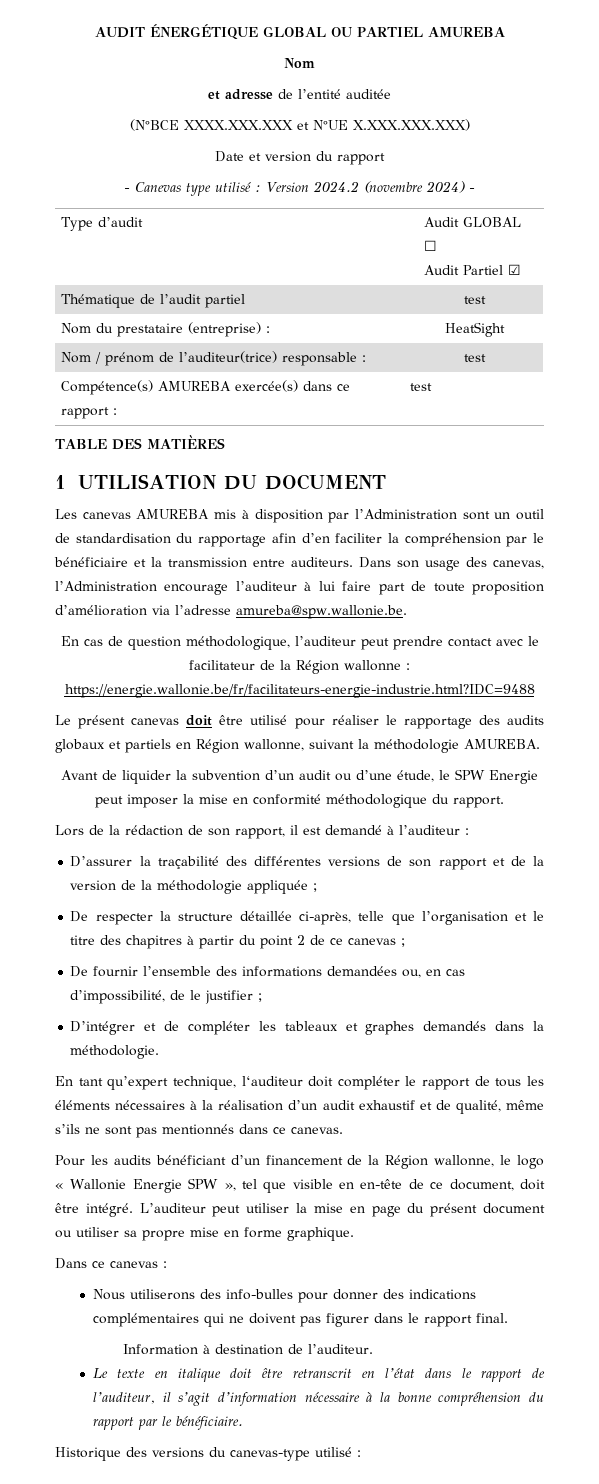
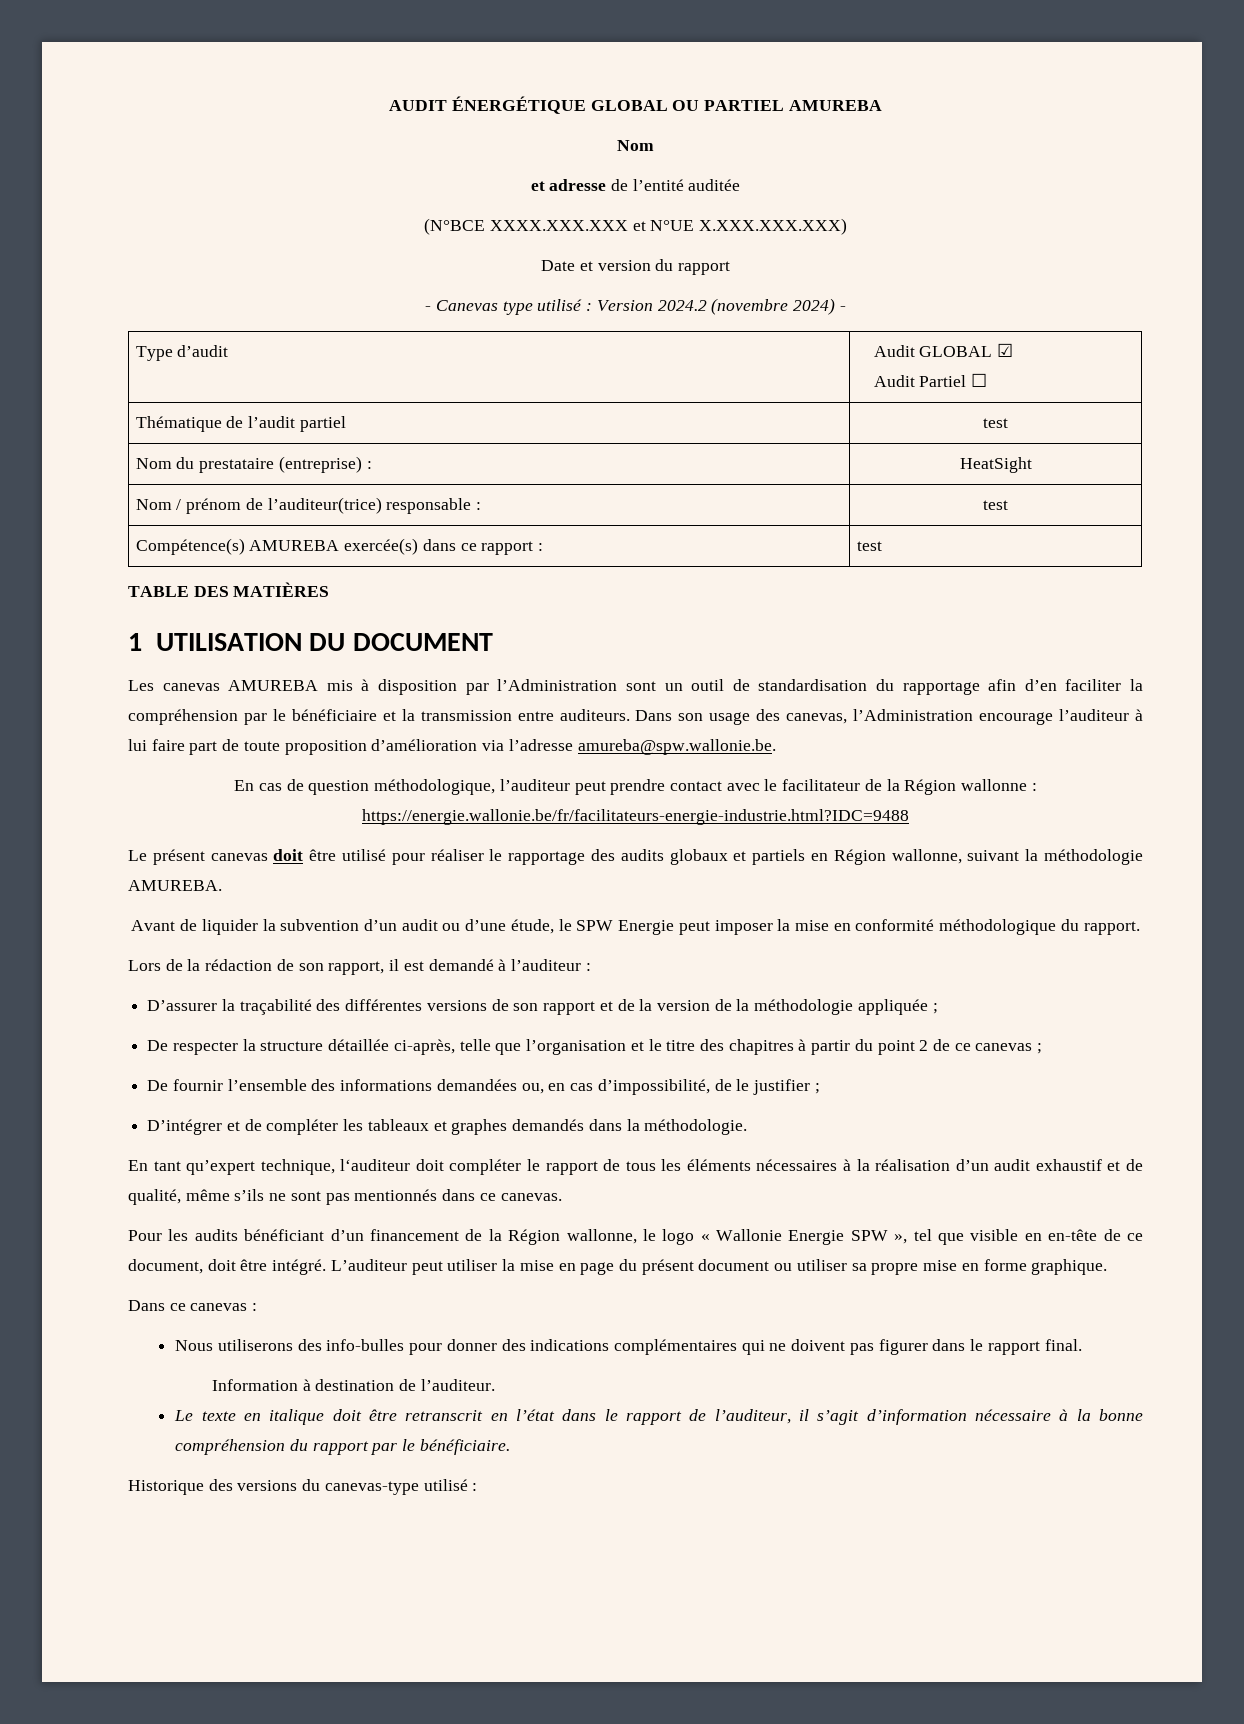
[423,240,437,251] ☐ -> [996,343,1013,357] ☑
[507,264,521,275] ☑ -> [970,373,987,387] ☐

